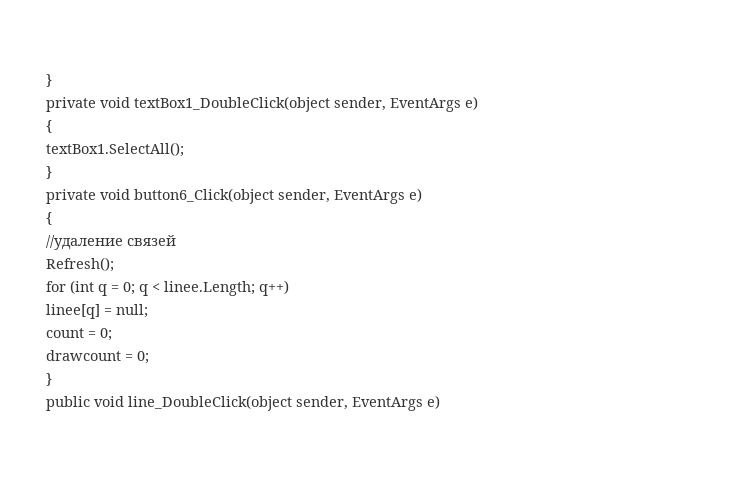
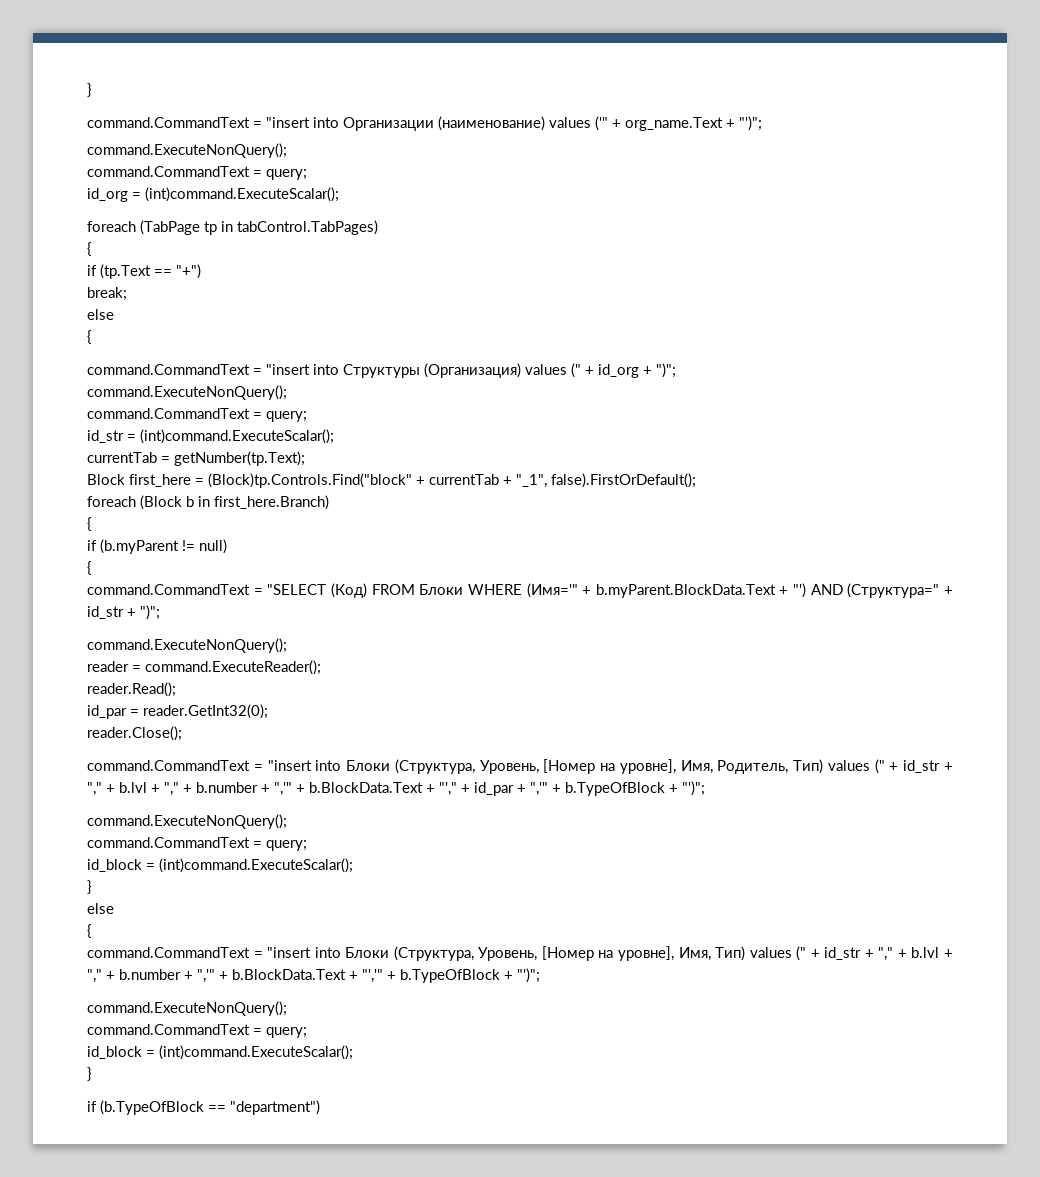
[46,74,52,87] [46,96,478,112] [46,120,52,133] [46,142,184,157] [46,166,52,179] [46,188,422,204] [46,212,52,225] [46,235,176,250] [46,257,114,272] [46,280,289,296] [46,304,148,319] [46,328,112,341] [46,350,149,364] [46,373,52,386] [46,395,440,411] } // private void textBox1_DoubleClick(object sender, EventArgs e) // { // textBox1.SelectAll(); // } // private void button6_Click(object sender, EventArgs e) // { // //удаление связей // Refresh(); // for (int q = 0; q < linee.Length; q++) // linee[q] = null; // count = 0; // drawcount = 0; // } // public void line_DoubleClick(object sender, EventArgs e) -> [87,83,92,97] [87,116,762,131] [87,143,287,158] [87,166,307,180] [87,187,339,202] [87,220,378,235] [87,242,92,256] [87,264,201,279] [87,287,127,301] [87,309,114,320] [87,330,92,344] [87,363,676,378] [87,385,287,400] [87,408,307,422] [87,429,334,444] [87,451,305,466] [87,473,696,488] [87,495,329,510] [87,517,92,531] [87,539,227,554] [87,561,92,575] [87,583,953,598] [87,605,160,620] [87,638,287,653] [87,660,321,675] [87,682,176,697] [87,704,268,719] [87,726,182,741] [87,759,953,774] [87,781,705,796] [87,814,287,829] [87,837,307,851] [87,858,353,873] [87,880,92,894] [87,903,114,914] [87,924,92,938] [87,946,953,961] [87,968,540,983] [87,1001,287,1016] [87,1024,307,1038] [87,1045,353,1060] [87,1067,92,1081] [87,1100,320,1115] } // command.CommandText = "insert into Организации (наименование) values ('" + org_name.Text + "')"; // command.ExecuteNonQuery(); // command.CommandText = query; // id_org = (int)command.ExecuteScalar(); // foreach (TabPage tp in tabControl.TabPages) // { // if (tp.Text == "+") // break; // else // { // command.CommandText = "insert into Структуры (Организация) values (" + id_org + ")"; // command.ExecuteNonQuery(); // command.CommandText = query; // id_str = (int)command.ExecuteScalar(); // currentTab = getNumber(tp.Text); // Block first_here = (Block)tp.Controls.Find("block" + currentTab + "_1", false).FirstOrDefault(); // foreach (Block b in first_here.Branch) // { // if (b.myParent != null) // { // command.CommandText = "SELECT (Код) FROM Блоки WHERE (Имя='" + b.myParent.BlockData.Text + "') AND (Структура=" + id_str + ")"; // command.ExecuteNonQuery(); // reader = command.ExecuteReader(); // reader.Read(); // id_par = reader.GetInt32(0); // reader.Close(); // command.CommandText = "insert into Блоки (Структура, Уровень, [Номер на уровне], Имя, Родитель, Тип) values (" + id_str + "," + b.lvl + "," + b.number + ",'" + b.BlockData.Text + "'," + id_par + ",'" + b.TypeOfBlock + "')"; // command.ExecuteNonQuery(); // command.CommandText = query; // id_block = (int)command.ExecuteScalar(); // } // else // { // command.CommandText = "insert into Блоки (Структура, Уровень, [Номер на уровне], Имя, Тип) values (" + id_str + "," + b.lvl + "," + b.number + ",'" + b.BlockData.Text + "','" + b.TypeOfBlock + "')"; // command.ExecuteNonQuery(); // command.CommandText = query; // id_block = (int)command.ExecuteScalar(); // } // if (b.TypeOfBlock == "department")

